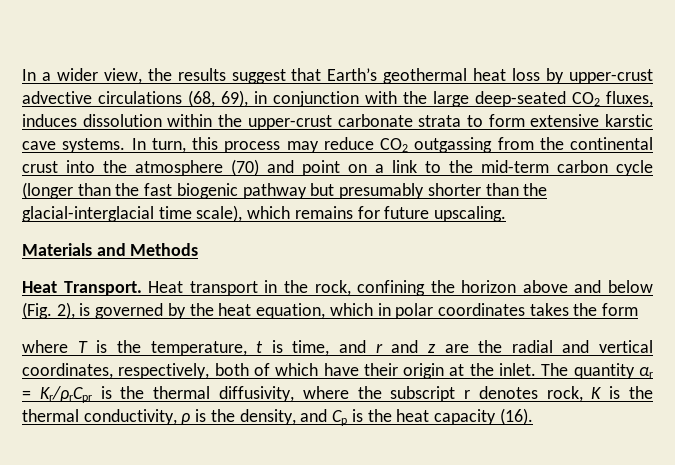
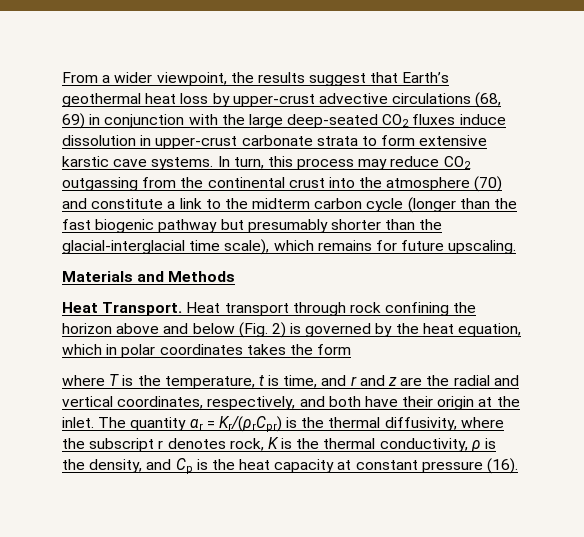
[22,69,36,81] In -> [62,72,98,83] From
[103,68,142,84] view, -> [156,72,227,86] viewpoint,
[221,90,248,107] 69), -> [62,113,85,129] 69)
[606,91,653,107] [22,114,243,127] fluxes, induces dissolution within the -> [412,114,506,125] [62,135,152,146] fluxes induce dissolution in
[302,160,367,176] point on -> [91,198,164,209] constitute
[481,160,549,173] mid-term -> [252,198,311,209] midterm
[264,280,351,296] in the rock, -> [292,302,381,316] through rock
[56,302,75,319] 2), -> [271,322,286,338] 2)
[214,363,319,376] both of which -> [299,396,361,407] and both
[39,386,92,403] Kr/ρrCpr -> [218,416,282,432] Kr/(ρrCpr)
(496, 417) none -> [337,460,483,473] at constant pressure

